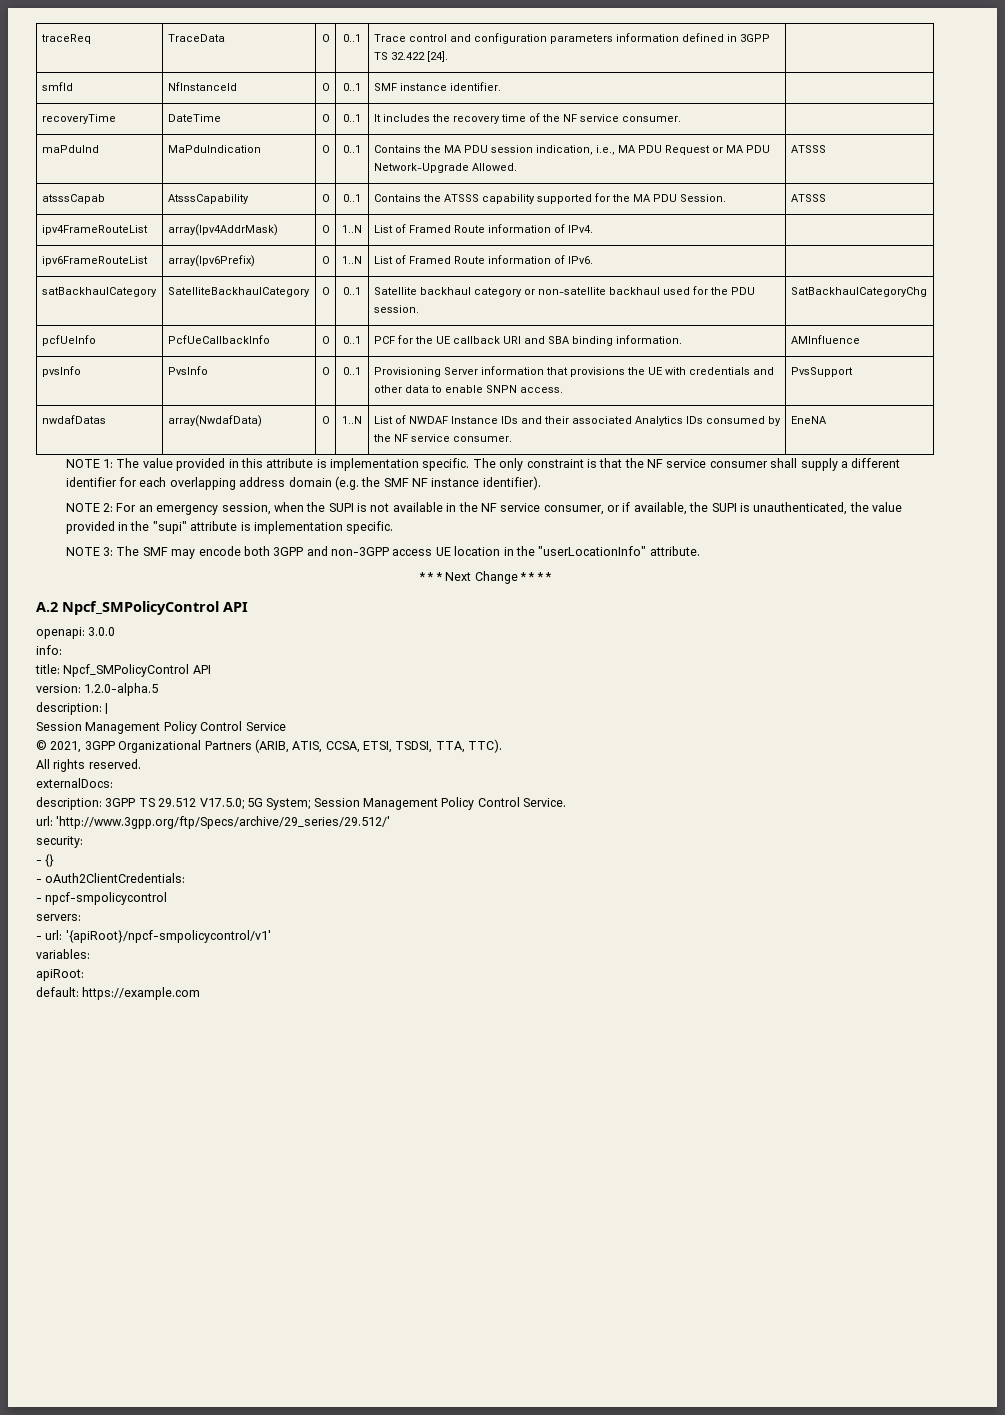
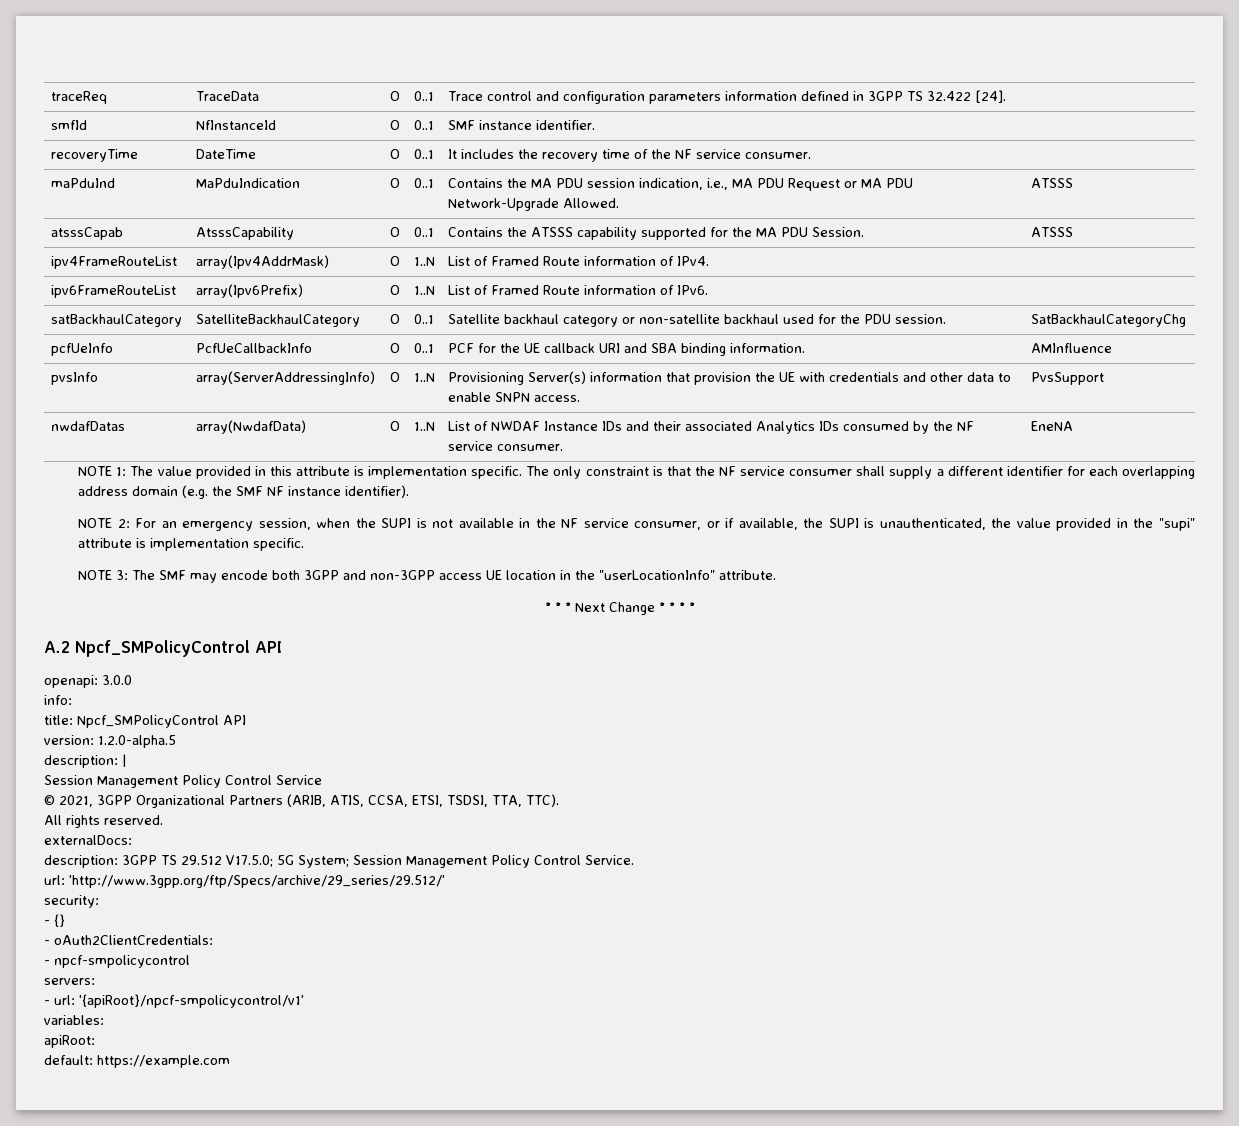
[167,366,208,375] [321,367,330,375] [343,367,361,375] PvsInfo | O | 0..1 -> [195,371,375,385] [389,372,400,382] [413,373,435,382] array(ServerAddressingInfo) | O | 1..N
[443,367,478,375] Server -> [527,371,586,384] Server(s)
[569,367,625,377] provisions -> [693,372,751,385] provision

